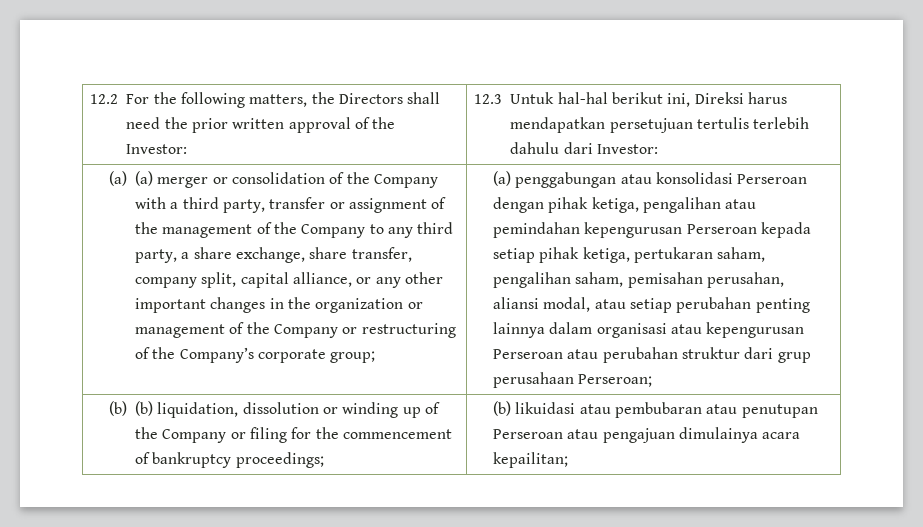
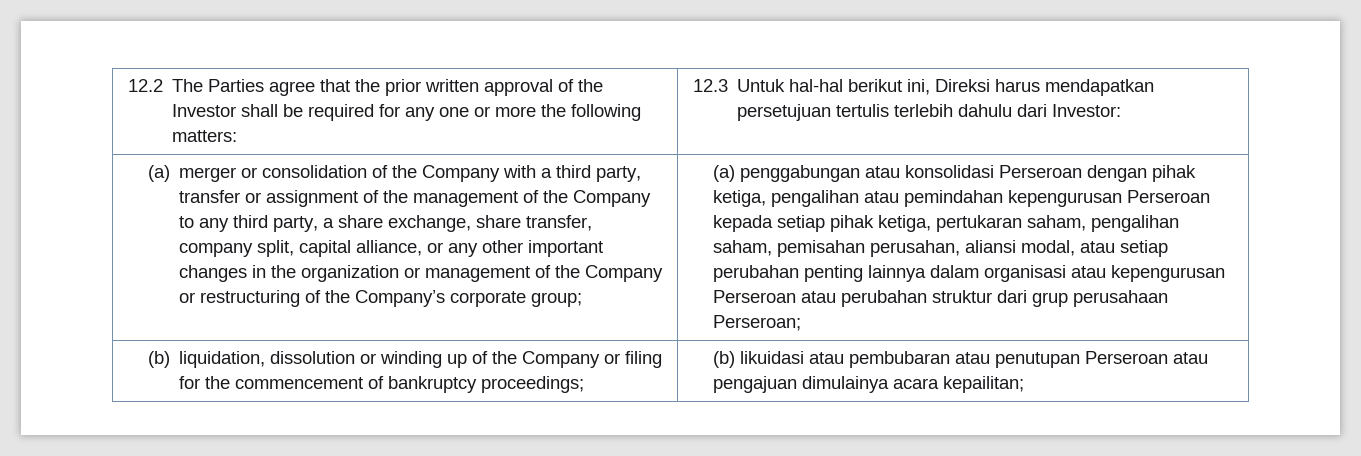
[126,92,441,108] [126,117,161,129] For the following matters, the Directors shall need -> [172,79,351,96] The Parties agree that
[126,144,188,154] Investor: -> [172,104,642,121] [172,130,238,142] Investor shall be required for any one or more the following matters:
[135,171,154,186] (a) -> (170, 173) none
[135,401,154,416] (b) -> (170, 359) none

